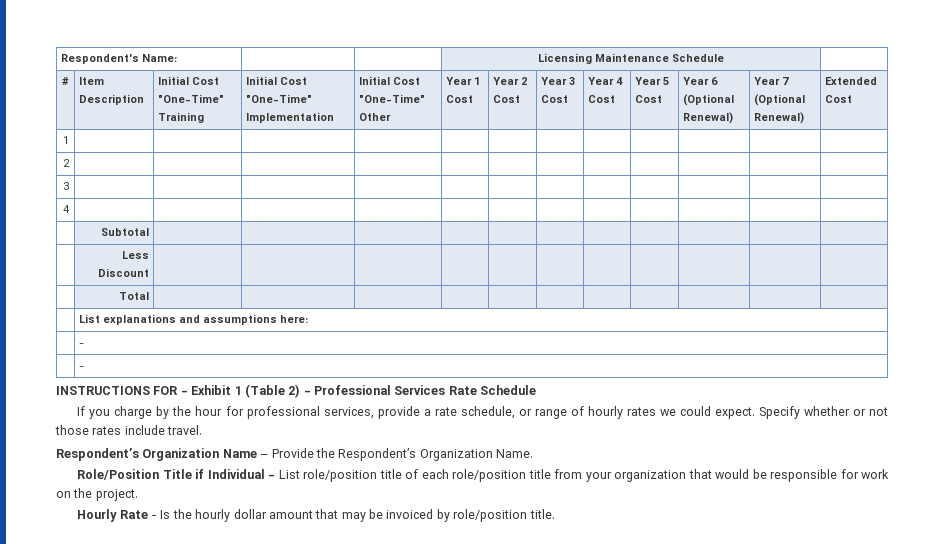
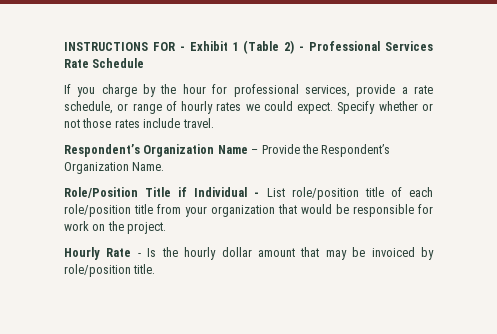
[61,54,178,64] [538,53,724,64] [62,77,69,85] [79,77,105,85] [79,94,145,105] [158,76,220,85] [158,94,225,103] [158,112,205,123] [246,76,308,85] [246,94,313,103] [246,112,335,123] [359,76,421,85] [359,94,426,103] [359,113,392,121] [446,77,481,85] [446,95,474,103] [493,77,528,85] [493,95,521,103] [541,77,576,85] [541,95,569,103] [588,77,624,85] [588,95,616,103] [635,77,670,85] [635,95,663,103] [683,77,719,85] [683,94,735,106] [683,112,734,124] [754,77,790,85] [754,94,806,106] [754,112,805,124] [825,77,878,85] [825,95,853,103] [62,136,69,144] [62,159,70,167] [62,182,69,190] [62,205,70,213] [100,228,149,236] [121,251,149,259] [97,268,149,277] [118,292,149,300] [79,314,309,325] [79,343,85,346] [79,366,85,369] Respondent's Name: | | | Licensing Maintenance Schedule | // # | Item Description | Initial Cost "One-Time" Training | Initial Cost "One-Time" Implementation | Initial Cost "One-Time" Other | Year 1 Cost | Year 2 Cost | Year 3 Cost | Year 4 Cost | Year 5 Cost | Year 6 (Optional Renewal) | Year 7 (Optional Renewal) | Extended Cost // 1 | | | | | | | | | | | | // 2 | | | | | | | | | | | | // 3 | | | | | | | | | | | | // 4 | | | | | | | | | | | | // | Subtotal | | | | | | | | | | | // | Less Discount | | | | | | | | | | | // | Total | | | | | | | | | | | // | List explanations and assumptions here: // | - // | - // -> (64, 46) none

